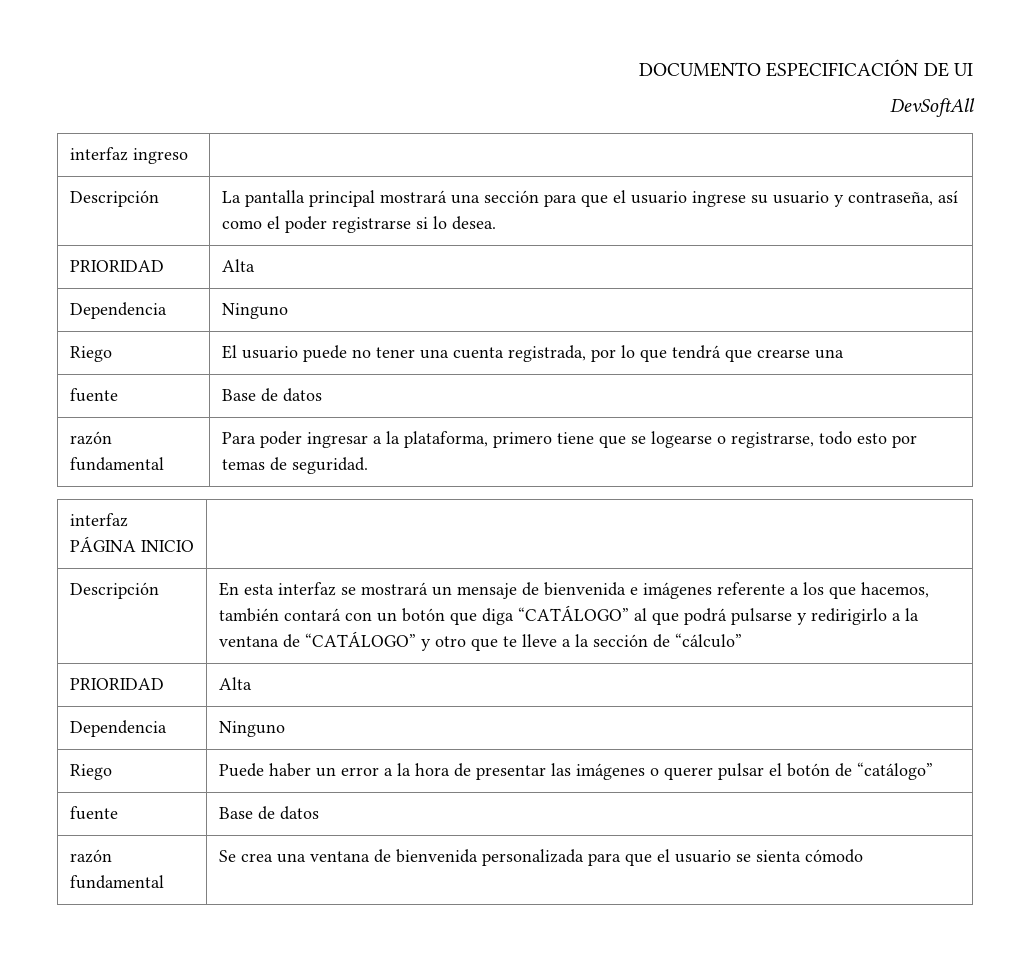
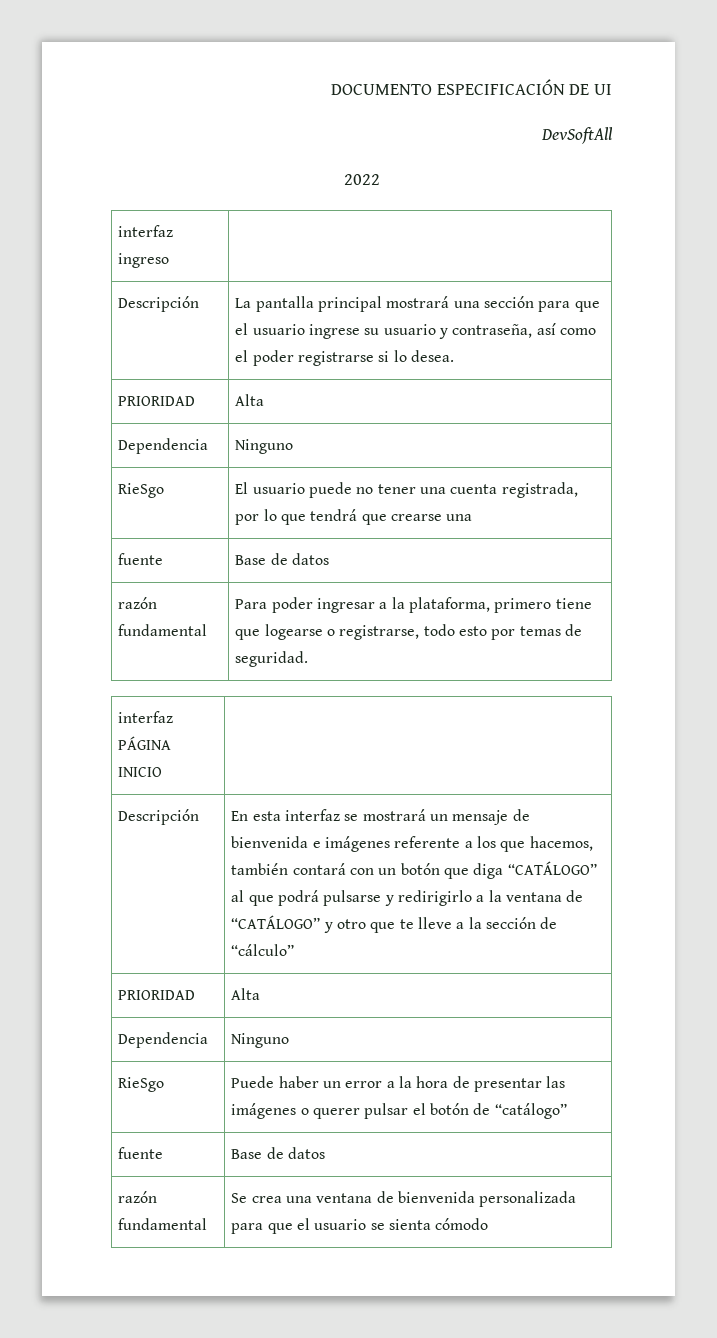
(975, 107) none -> [343,174,380,185] // 2022
[69,346,112,362] Riego -> [118,483,165,498] RieSgo
[630,436,646,444] se -> (261, 634) none
[69,764,112,780] Riego -> [118,1077,165,1092] RieSgo

